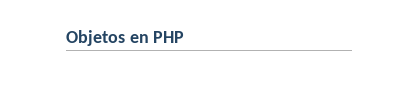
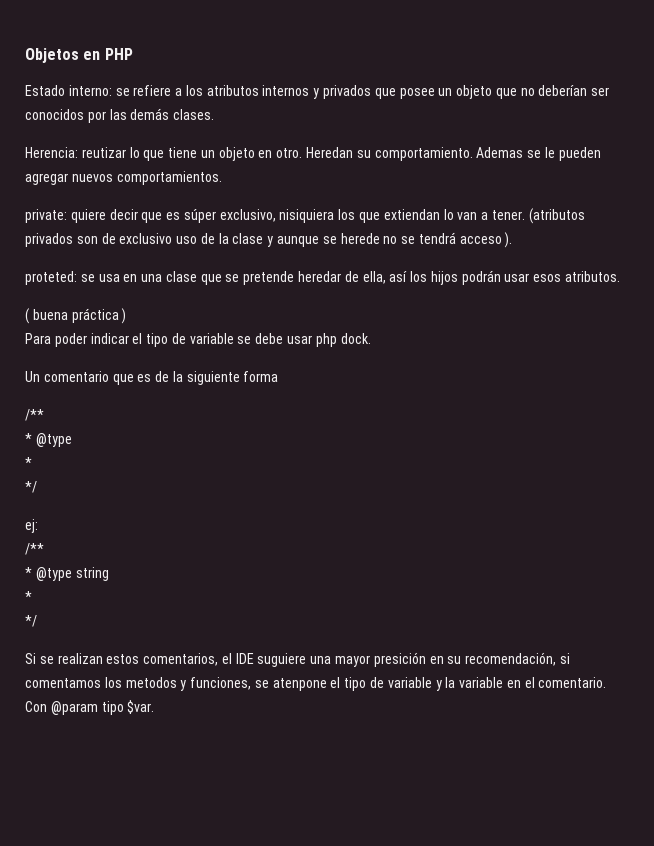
(185, 37) none -> [25,85,610,99] [25,108,215,123] [25,147,601,161] [25,171,222,185] [25,208,585,224] [25,232,513,248] [25,270,621,285] [25,308,127,324] [25,333,371,347] [25,371,279,385] [25,409,44,421] [25,433,72,447] [25,457,32,468] [25,481,37,493] [25,519,38,533] [25,543,44,555] [25,567,109,581] [25,591,32,602] [25,615,37,627] [25,652,570,667] [25,677,607,691] [25,700,155,715] // Estado interno: se refiere a los atributos internos y privados que posee un objeto que no deberían ser conocidos por las demás clases. // Herencia: reutizar lo que tiene un objeto en otro. Heredan su comportamiento. Ademas se le pueden agregar nuevos comportamientos. // private: quiere decir que es súper exclusivo, nisiquiera los que extiendan lo van a tener. (atributos privados son de exclusivo uso de la clase y aunque se herede no se tendrá acceso ). // proteted: se usa en una clase que se pretende heredar de ella, así los hijos podrán usar esos atributos. // ( buena práctica ) // Para poder indicar el tipo de variable se debe usar php dock. // Un comentario que es de la siguiente forma // /** // * @type // * // */ // ej: // /** // * @type string // * // */ // Si se realizan estos comentarios, el IDE suguiere una mayor presición en su recomendación, si comentamos los metodos y funciones, se atenpone el tipo de variable y la variable en el comentario. Con @param tipo $var.

